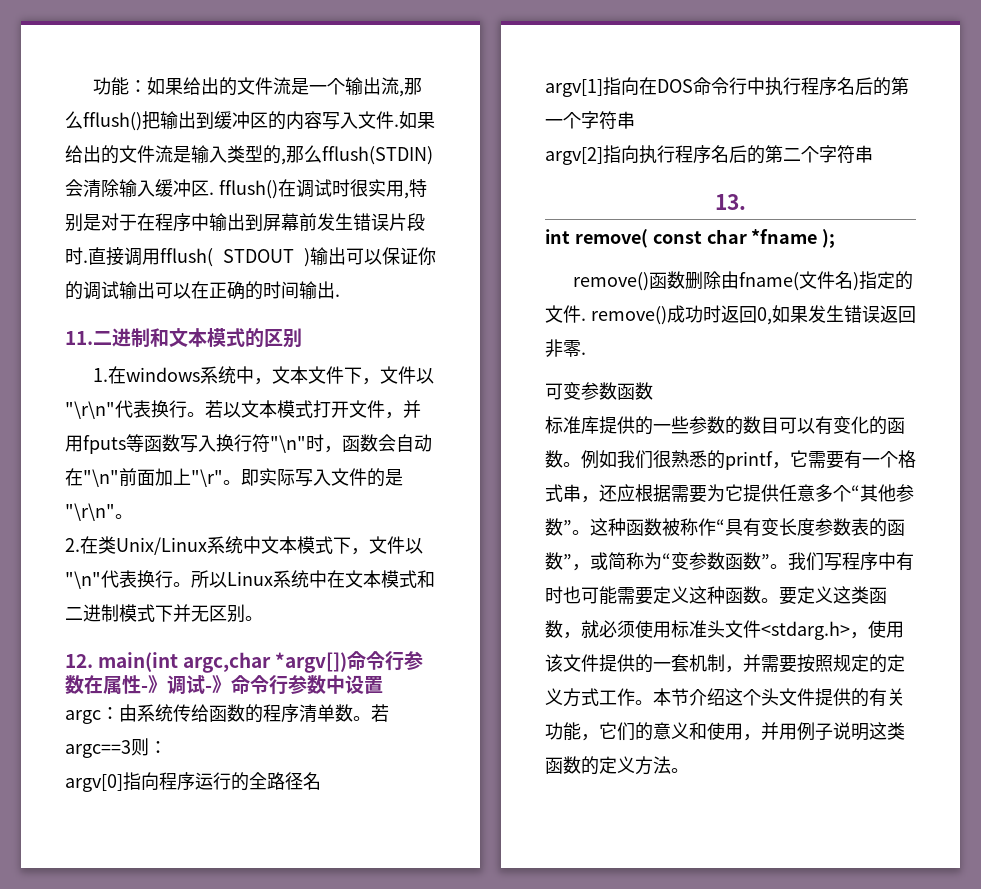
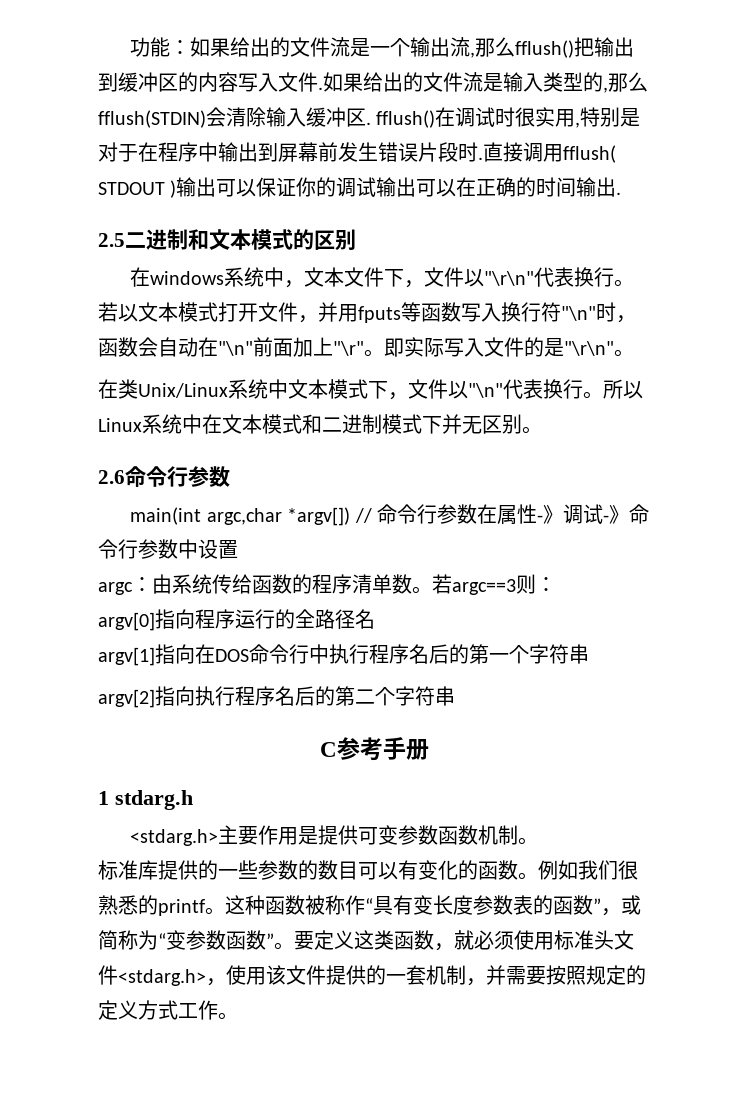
[65,331,93,345] 11. -> [98,233,125,247] 2.5
[92,368,108,382] 1. -> (356, 240) none
[65,538,80,552] 2. -> (634, 353) none
[65,654,93,668] 12. -> [98,466,230,487] 2.6命令行参数 //
(348, 662) none -> [354,508,372,523] //
[715,194,746,210] [545,229,836,248] [572,271,913,291] [545,305,916,325] [545,339,586,357] 13. // int remove( const char *fname ); // remove()函数删除由fname(文件名)指定的文件. remove()成功时返回0,如果发生错误返回非零. // -> [319,737,429,761] [98,790,193,810] [130,825,359,846] C参考手册 // 1 stdarg.h // <stdarg.h>主要作用是提供
(653, 391) none -> [478,825,539,845] 机制。
[772,450,916,469] [545,484,914,503] [545,518,572,536] ，它需要有一个格式串，还应根据需要为它提供任意多个“其他参数” -> (205, 907) none
[788,552,914,571] [545,586,779,605] 我们写程序中有时也可能需要定义这种函数。 -> (294, 946) none
[653,688,905,707] [545,722,905,741] [545,756,689,775] 本节介绍这个头文件提供的有关功能，它们的意义和使用，并用例子说明这类函数的定义方法。 -> (238, 1016) none

